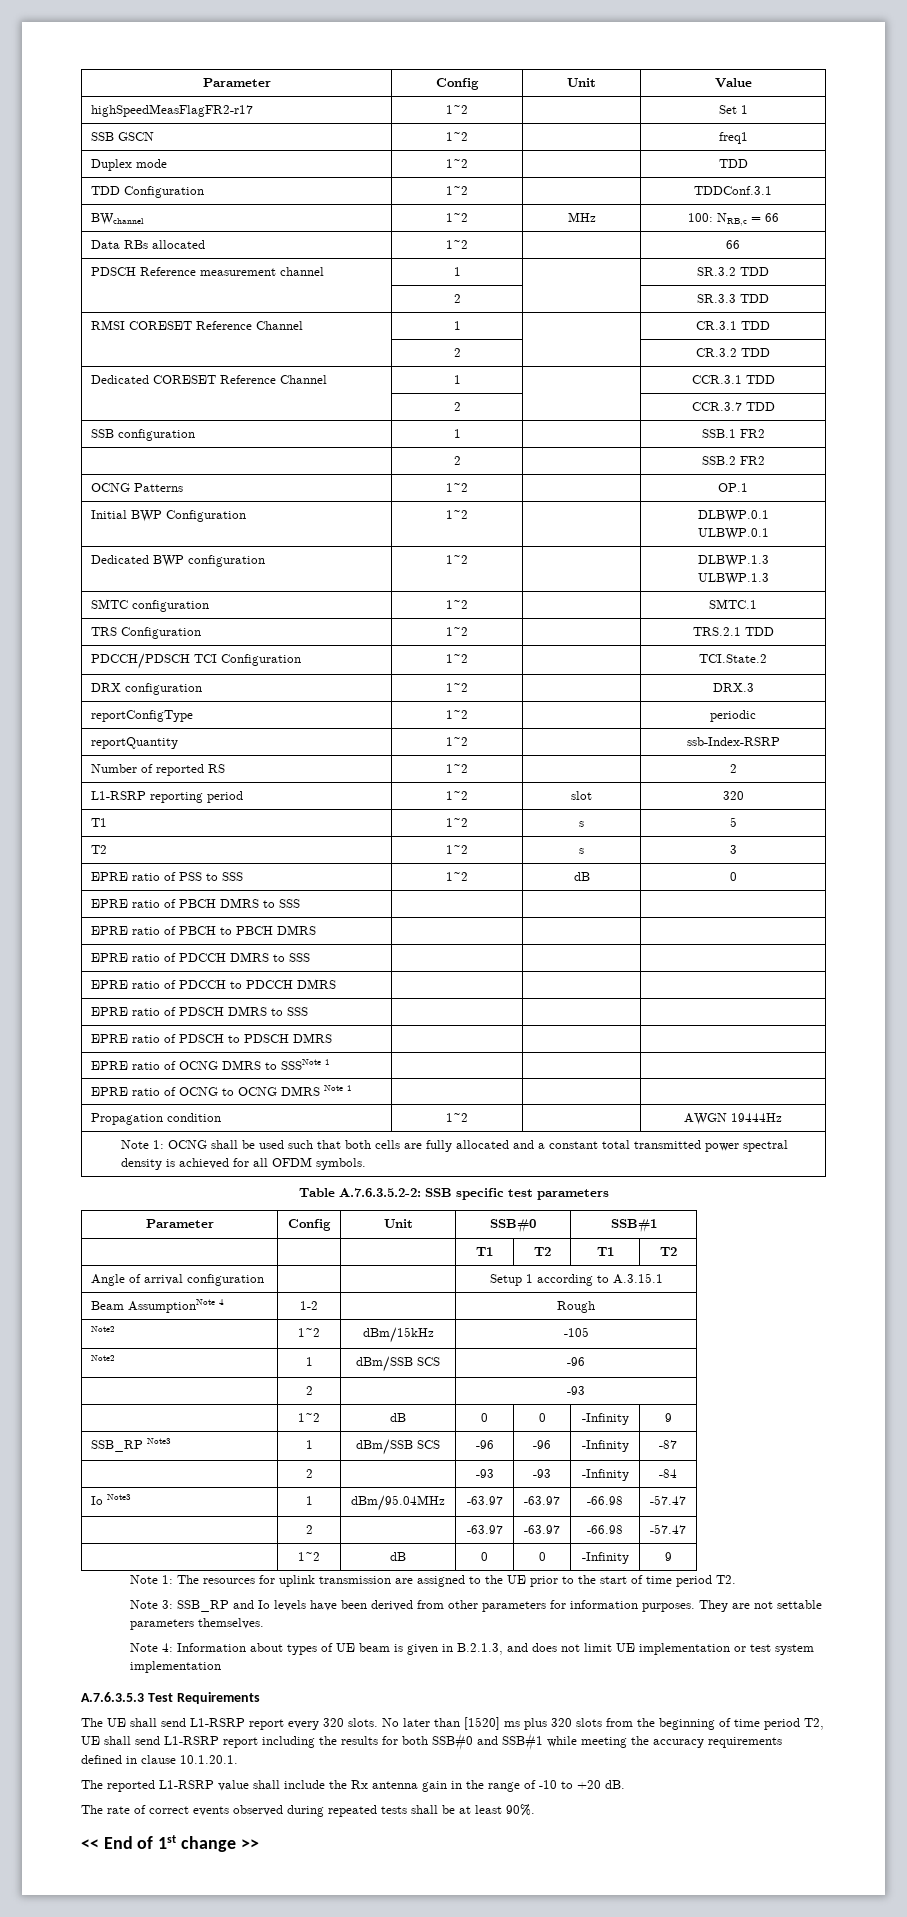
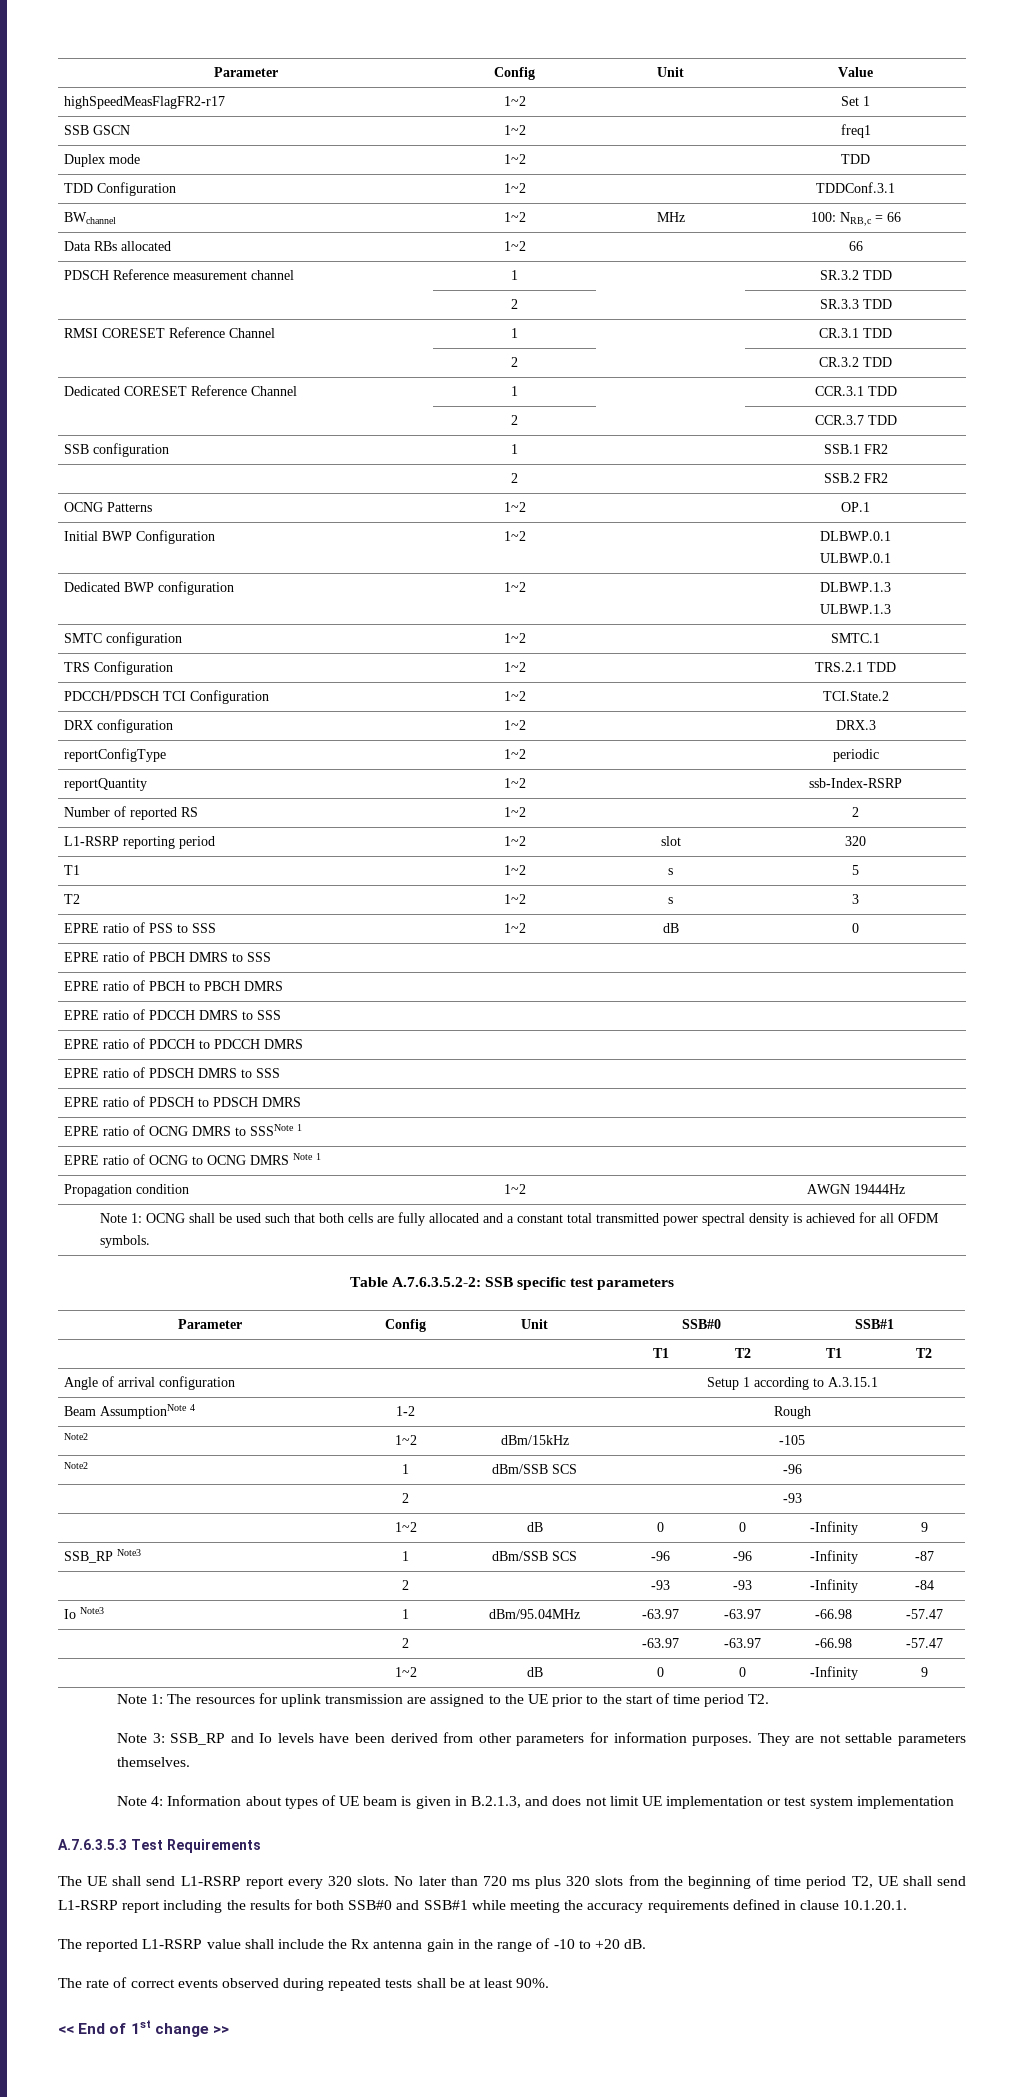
[464,1717,500,1730] [1520] -> [482,1876,507,1886] 720

